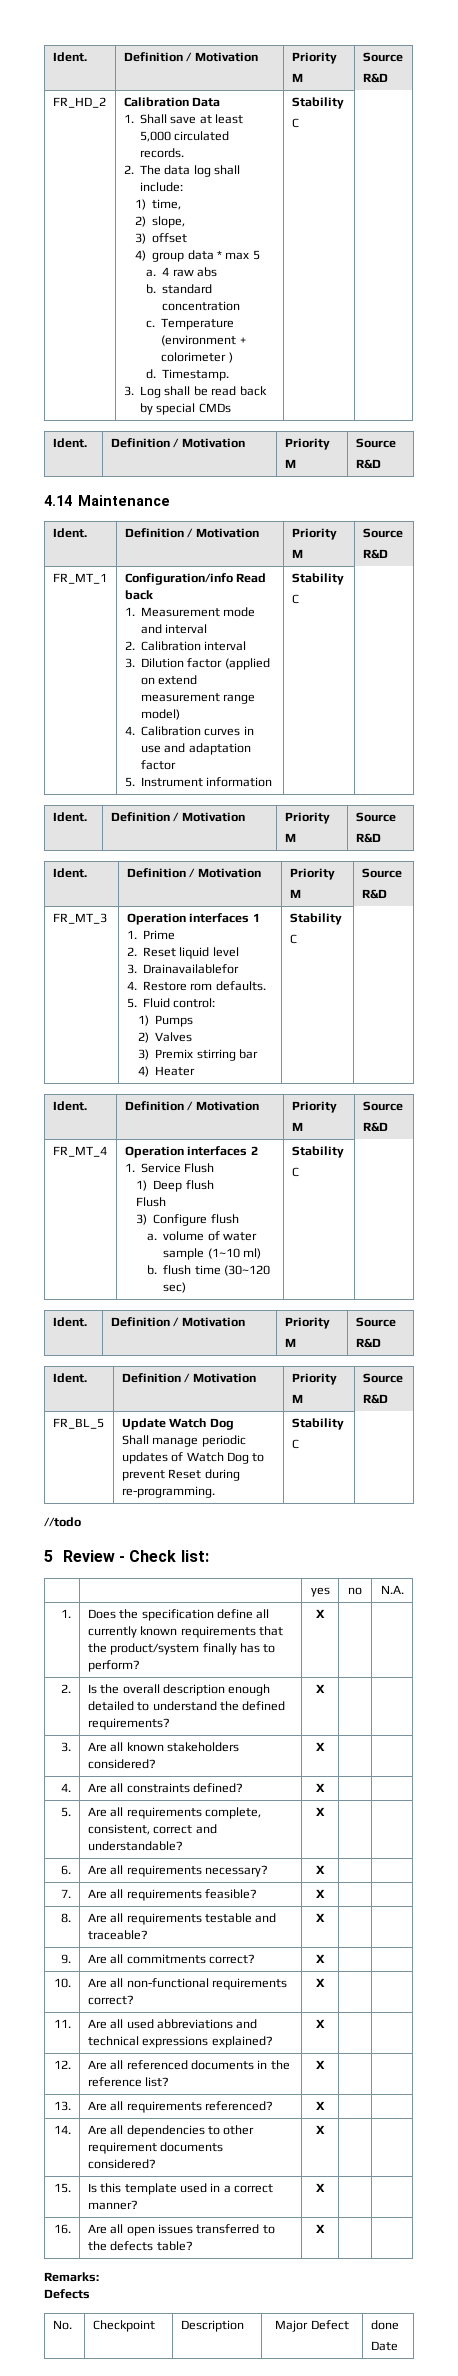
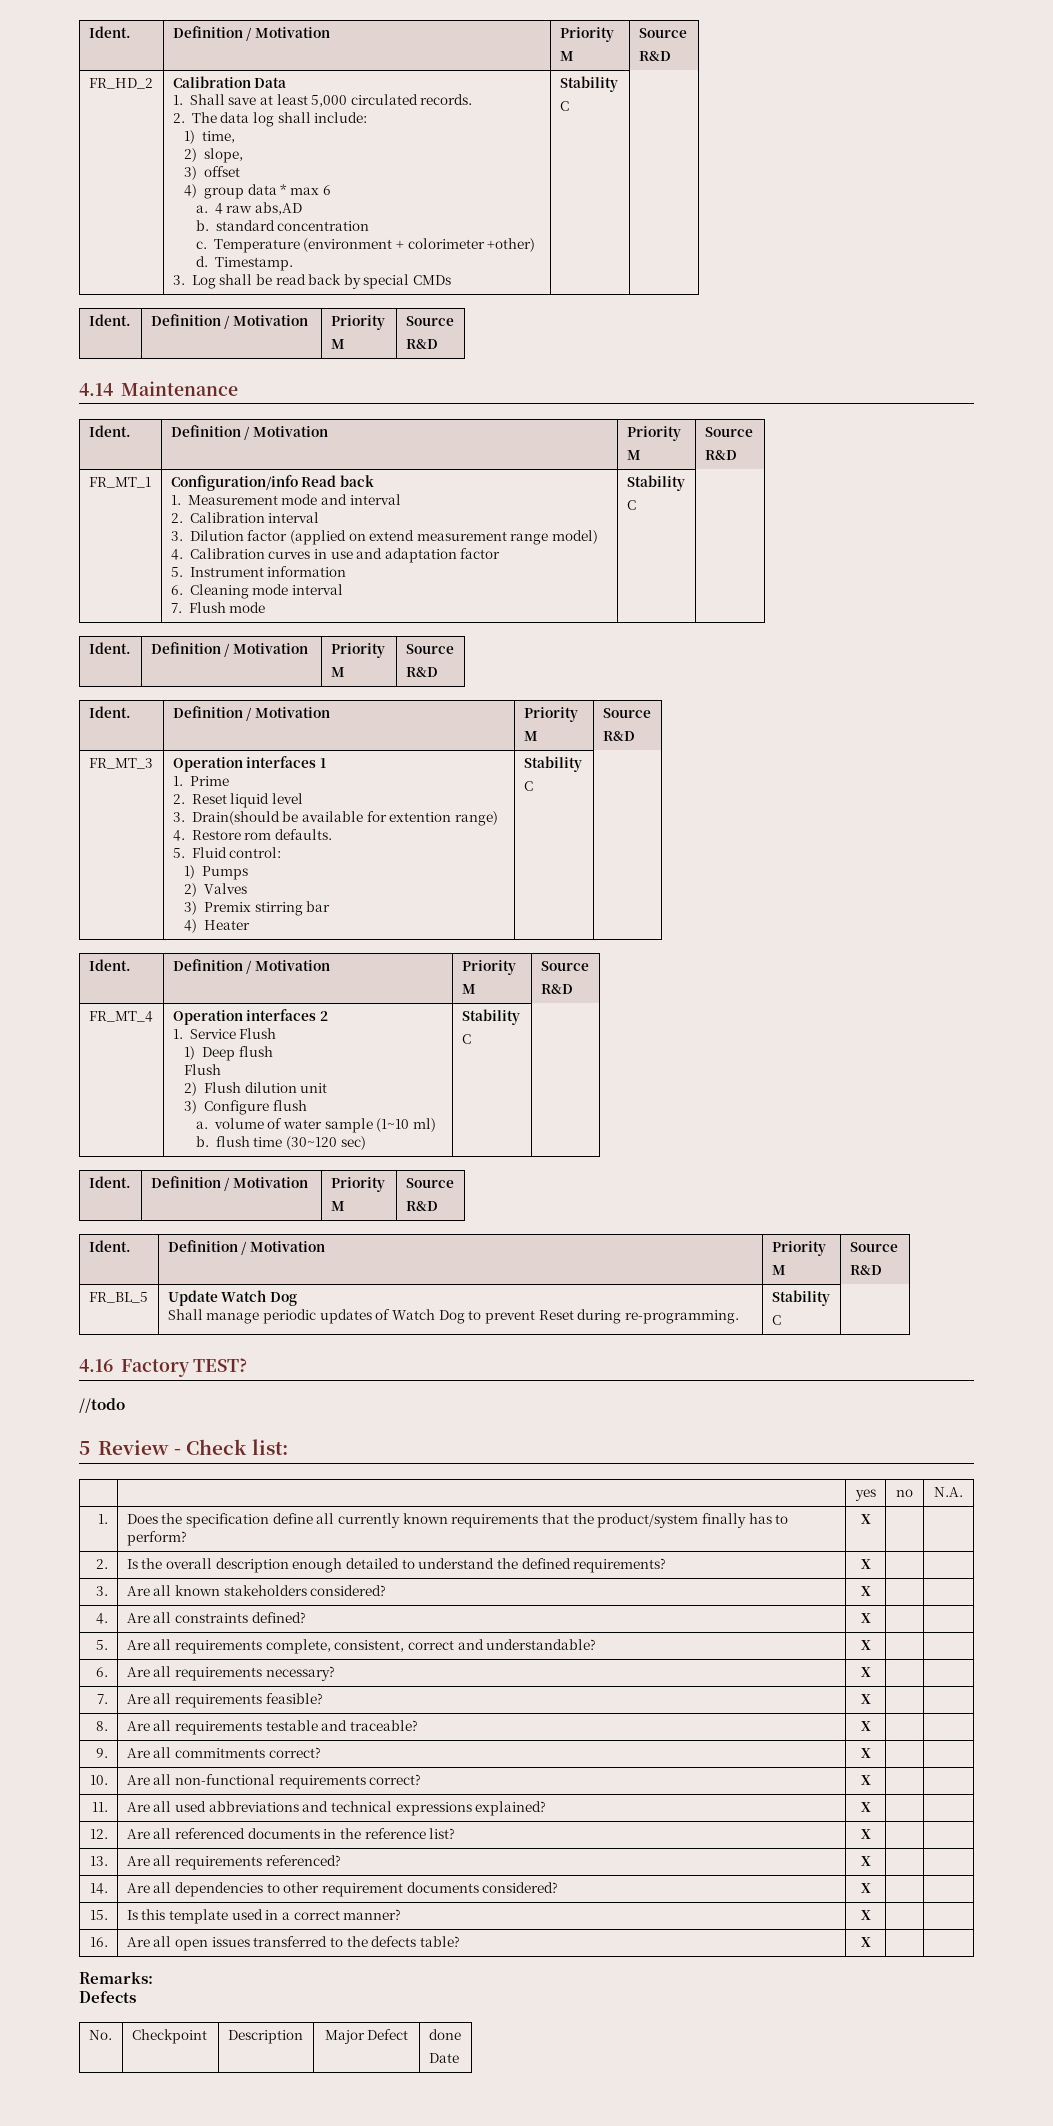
[252,250,260,260] 5 -> [322,185,331,195] 6
[197,267,218,277] abs -> [254,202,302,215] abs,AD
[228,352,233,363] ) -> [487,238,536,252] +other)
(273, 782) none -> [170,584,343,599] [170,602,266,613] // 6. Cleaning mode interval // 7. Flush mode
[143,964,240,974] Drainavailablefor -> [191,811,498,826] Drain(should be available for extention range)
(166, 1202) none -> [184,1082,328,1096] // 2) Flush dilution unit
(299, 1444) none -> [79,1358,248,1377] // 4.16 Factory TEST?

